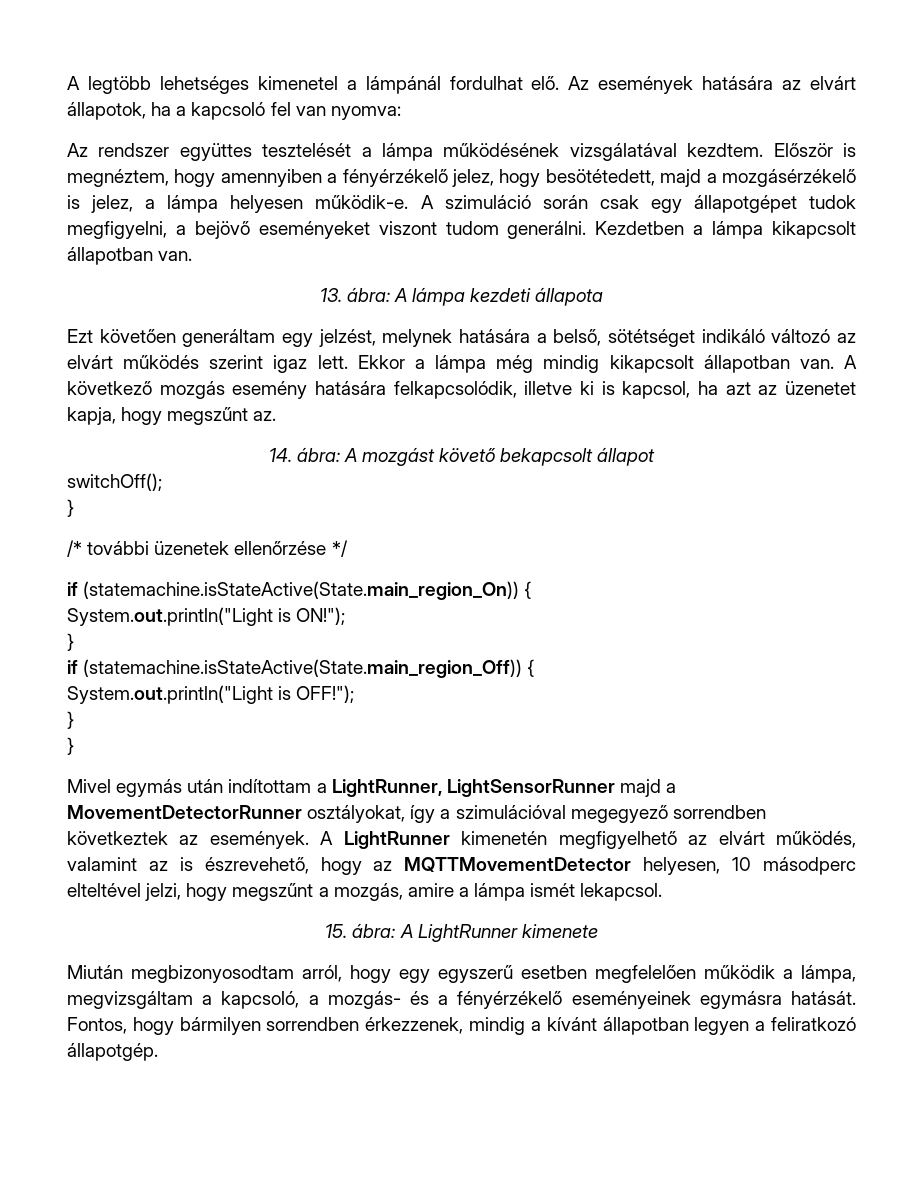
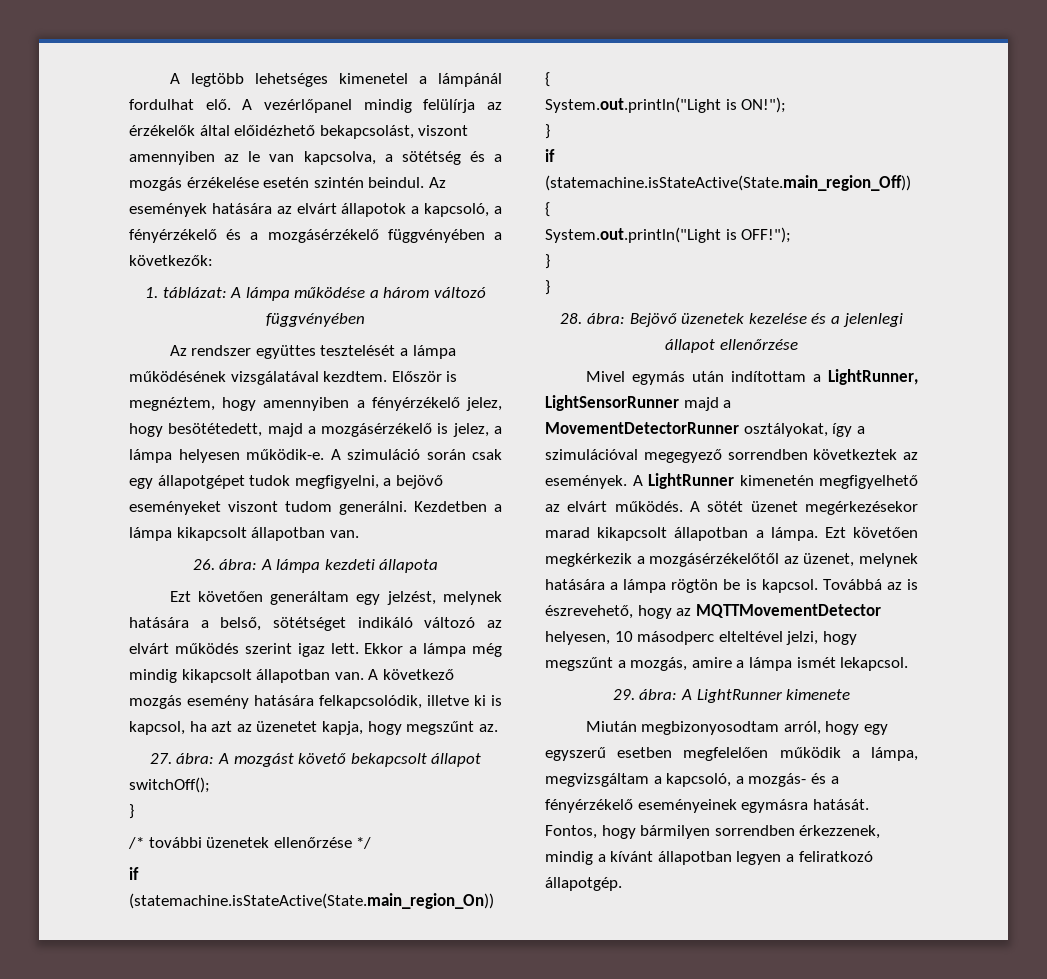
(560, 83) none -> [242,99,502,113] [129,125,469,139] [129,151,502,165] [129,177,425,191] A vezérlőpanel mindig felülírja az érzékelők által előidézhető bekapcsolást, viszont amennyiben az le van kapcsolva, a sötétség és a mozgás érzékelése esetén szintén beindul.
[67,102,401,120] állapotok, ha a kapcsoló fel van nyomva: -> [341,203,502,217] [129,229,502,243] [129,255,213,266] [144,287,487,301] [266,313,365,327] állapotok a kapcsoló, a fényérzékelő és a mozgásérzékelő függvényében a következők: // 1. táblázat: A lámpa működése a három változó függvényében
[319,288,342,302] 13. -> [192,559,215,570] 26.
[268,448,292,462] 14. -> [149,753,172,764] 27.
(74, 746) none -> [560,313,903,327] [665,339,798,353] // 28. ábra: Bejövő üzenetek kezelése és a jelenlegi állapot ellenőrzése
[776,831,857,848] [67,857,137,871] működés, valamint -> [614,501,918,515] [545,527,918,541] [545,553,918,567] [545,579,882,593] működés. A sötét üzenet megérkezésekor marad kikapcsolt állapotban a lámpa. Ezt követően megkérkezik a mozgásérzékelőtől az üzenet, melynek hatására a lámpa rögtön be is kapcsol. Továbbá
[325,924,348,938] 15. -> [612,689,635,700] 29.

